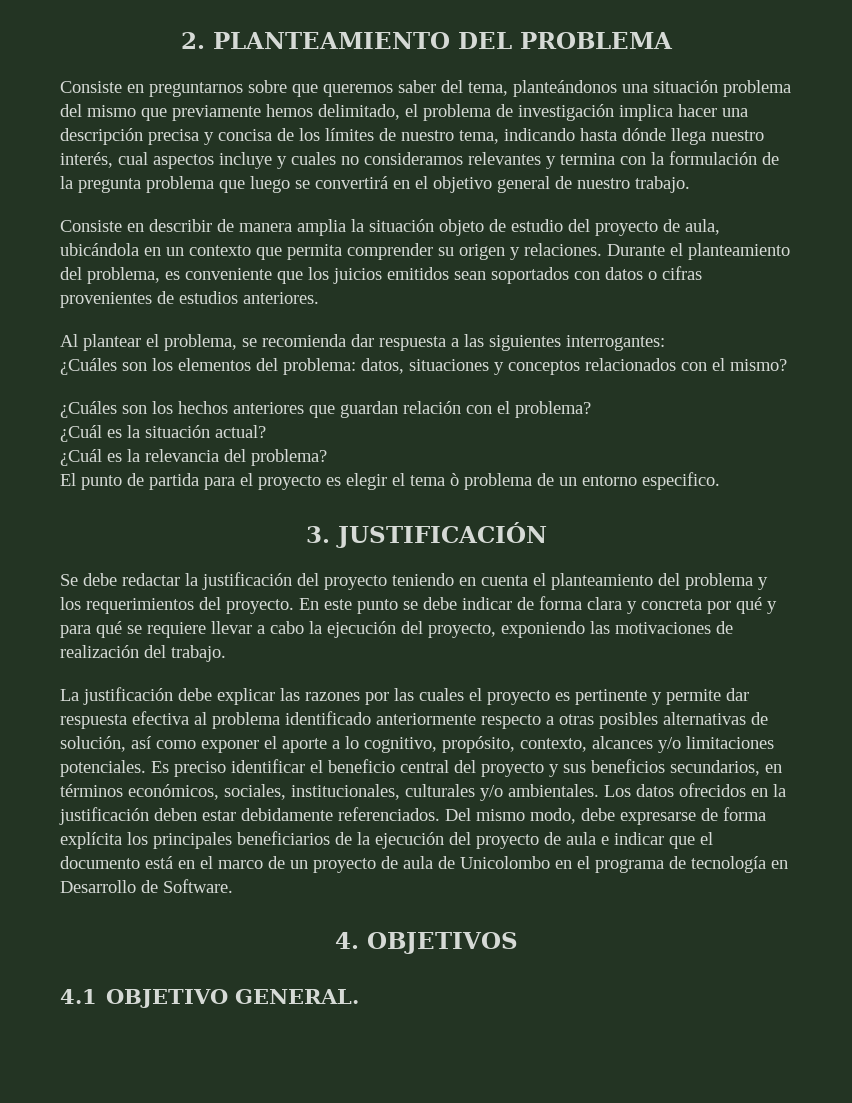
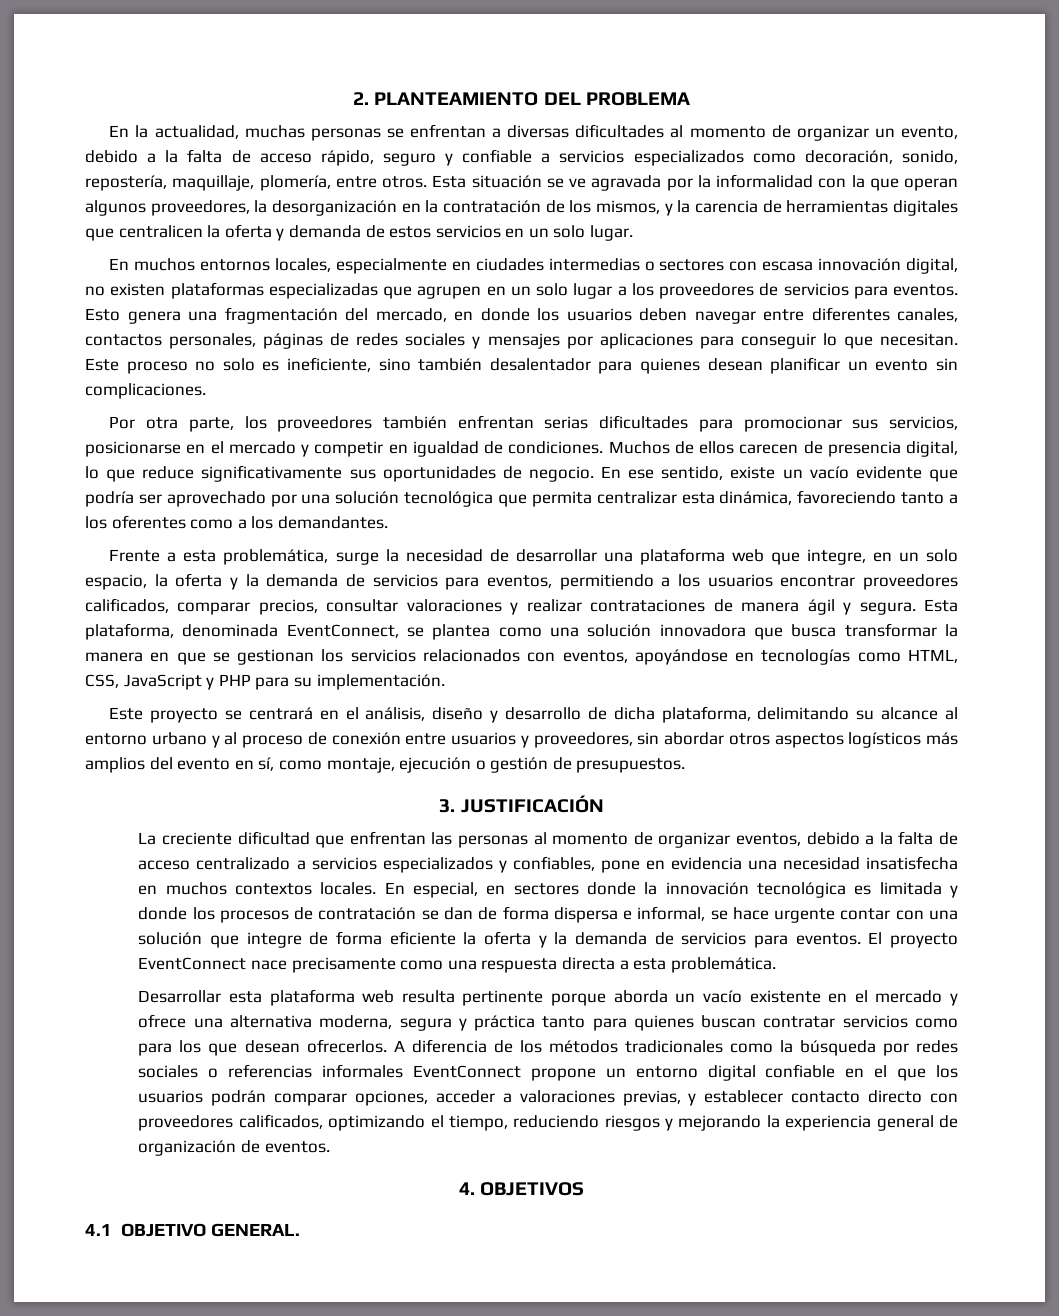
[60,80,791,97] [60,104,748,121] [60,128,764,145] [60,151,779,169] [60,176,690,193] [60,219,720,236] [60,243,790,260] [60,266,702,284] [60,291,319,308] [60,334,665,351] [60,358,787,375] [60,401,591,418] [60,425,266,442] [60,449,327,466] [60,472,720,490] [305,522,547,548] [60,572,768,590] [60,596,777,614] [60,621,733,638] [60,645,226,662] [60,687,749,705] [60,711,768,729] [60,736,774,753] [60,759,782,777] [60,783,786,801] [59,807,766,825] [60,831,713,849] [60,856,788,873] [60,879,233,893] Consiste en preguntarnos sobre que queremos saber del tema, planteándonos una situación problema del mismo que previamente hemos delimitado, el problema de investigación implica hacer una descripción precisa y concisa de los límites de nuestro tema, indicando hasta dónde llega nuestro interés, cual aspectos incluye y cuales no consideramos relevantes y termina con la formulación de la pregunta problema que luego se convertirá en el objetivo general de nuestro trabajo. // Consiste en describir de manera amplia la situación objeto de estudio del proyecto de aula, ubicándola en un contexto que permita comprender su origen y relaciones. Durante el planteamiento del problema, es conveniente que los juicios emitidos sean soportados con datos o cifras provenientes de estudios anteriores. // Al plantear el problema, se recomienda dar respuesta a las siguientes interrogantes: // ¿Cuáles son los elementos del problema: datos, situaciones y conceptos relacionados con el mismo? // ¿Cuáles son los hechos anteriores que guardan relación con el problema? // ¿Cuál es la situación actual? // ¿Cuál es la relevancia del problema? // El punto de partida para el proyecto es elegir el tema ò problema de un entorno especifico. // 3. JUSTIFICACIÓN // Se debe redactar la justificación del proyecto teniendo en cuenta el planteamiento del problema y los requerimientos del proyecto. En este punto se debe indicar de forma clara y concreta por qué y para qué se requiere llevar a cabo la ejecución del proyecto, exponiendo las motivaciones de realización del trabajo. // La justificación debe explicar las razones por las cuales el proyecto es pertinente y permite dar respuesta efectiva al problema identificado anteriormente respecto a otras posibles alternativas de solución, así como exponer el aporte a lo cognitivo, propósito, contexto, alcances y/o limitaciones potenciales. Es preciso identificar el beneficio central del proyecto y sus beneficios secundarios, en términos económicos, sociales, institucionales, culturales y/o ambientales. Los datos ofrecidos en la justificación deben estar debidamente referenciados. Del mismo modo, debe expresarse de forma explícita los principales beneficiarios de la ejecución del proyecto de aula e indicar que el documento está en el marco de un proyecto de aula de Unicolombo en el programa de tecnología en Desarrollo de Software. -> [109,124,958,141] [85,149,958,166] [85,174,958,191] [85,200,958,216] [85,224,634,241] [109,258,958,274] [85,282,958,299] [85,307,958,324] [85,333,958,349] [85,357,959,374] [85,383,206,399] [109,415,958,432] [85,441,958,457] [85,465,958,482] [85,490,959,507] [85,515,388,529] [109,548,959,565] [85,573,958,590] [85,598,958,615] [85,623,959,640] [85,649,959,665] [85,674,445,690] [109,706,959,723] [85,732,958,748] [85,757,686,773] [439,795,604,813] [138,831,958,848] [138,856,958,873] [138,882,958,898] [138,906,958,923] [138,931,958,948] [138,957,776,973] [138,989,959,1006] [138,1014,958,1031] [138,1039,958,1056] [138,1064,958,1081] [138,1090,959,1106] [138,1114,959,1131] [138,1140,330,1156] En la actualidad, muchas personas se enfrentan a diversas dificultades al momento de organizar un evento, debido a la falta de acceso rápido, seguro y confiable a servicios especializados como decoración, sonido, repostería, maquillaje, plomería, entre otros. Esta situación se ve agravada por la informalidad con la que operan algunos proveedores, la desorganización en la contratación de los mismos, y la carencia de herramientas digitales que centralicen la oferta y demanda de estos servicios en un solo lugar. // En muchos entornos locales, especialmente en ciudades intermedias o sectores con escasa innovación digital, no existen plataformas especializadas que agrupen en un solo lugar a los proveedores de servicios para eventos. Esto genera una fragmentación del mercado, en donde los usuarios deben navegar entre diferentes canales, contactos personales, páginas de redes sociales y mensajes por aplicaciones para conseguir lo que necesitan. Este proceso no solo es ineficiente, sino también desalentador para quienes desean planificar un evento sin complicaciones. // Por otra parte, los proveedores también enfrentan serias dificultades para promocionar sus servicios, posicionarse en el mercado y competir en igualdad de condiciones. Muchos de ellos carecen de presencia digital, lo que reduce significativamente sus oportunidades de negocio. En ese sentido, existe un vacío evidente que podría ser aprovechado por una solución tecnológica que permita centralizar esta dinámica, favoreciendo tanto a los oferentes como a los demandantes. // Frente a esta problemática, surge la necesidad de desarrollar una plataforma web que integre, en un solo espacio, la oferta y la demanda de servicios para eventos, permitiendo a los usuarios encontrar proveedores calificados, comparar precios, consultar valoraciones y realizar contrataciones de manera ágil y segura. Esta plataforma, denominada EventConnect, se plantea como una solución innovadora que busca transformar la manera en que se gestionan los servicios relacionados con eventos, apoyándose en tecnologías como HTML, CSS, JavaScript y PHP para su implementación. // Este proyecto se centrará en el análisis, diseño y desarrollo de dicha plataforma, delimitando su alcance al entorno urbano y al proceso de conexión entre usuarios y proveedores, sin abordar otros aspectos logísticos más amplios del evento en sí, como montaje, ejecución o gestión de presupuestos. // 3. JUSTIFICACIÓN // La creciente dificultad que enfrentan las personas al momento de organizar eventos, debido a la falta de acceso centralizado a servicios especializados y confiables, pone en evidencia una necesidad insatisfecha en muchos contextos locales. En especial, en sectores donde la innovación tecnológica es limitada y donde los procesos de contratación se dan de forma dispersa e informal, se hace urgente contar con una solución que integre de forma eficiente la oferta y la demanda de servicios para eventos. El proyecto EventConnect nace precisamente como una respuesta directa a esta problemática. // Desarrollar esta plataforma web resulta pertinente porque aborda un vacío existente en el mercado y ofrece una alternativa moderna, segura y práctica tanto para quienes buscan contratar servicios como para los que desean ofrecerlos. A diferencia de los métodos tradicionales como la búsqueda por redes sociales o referencias informales EventConnect propone un entorno digital confiable en el que los usuarios podrán comparar opciones, acceder a valoraciones previas, y establecer contacto directo con proveedores calificados, optimizando el tiempo, reduciendo riesgos y mejorando la experiencia general de organización de eventos.

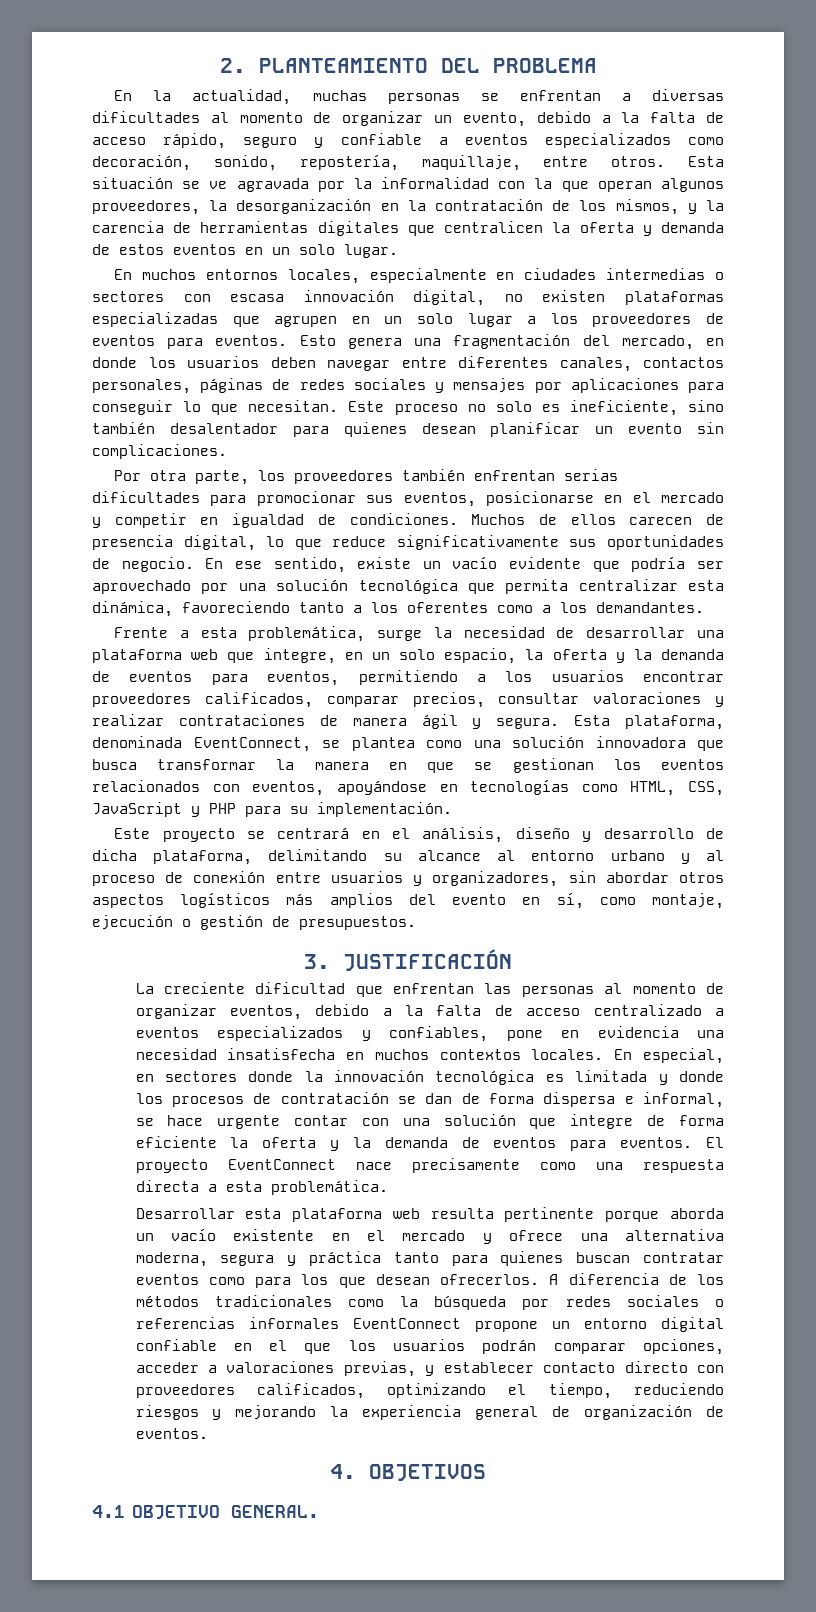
[559,150,625,163] servicios -> [464,134,528,145] eventos
[259,175,331,191] plomería, -> (521, 163) none
[435,225,501,238] servicios -> [173,244,236,255] eventos
[783,283,849,296] servicios -> [92,335,155,346] eventos
[888,416,958,430] servicios, -> [403,492,476,507] eventos,
[372,574,438,587] servicios -> [129,671,193,682] eventos
[350,649,416,662] servicios -> [661,759,724,770] eventos
[533,732,633,748] proveedores, -> [432,871,559,887] organizadores,
[311,857,377,870] servicios -> [135,1027,199,1038] eventos
[681,932,747,945] servicios -> [493,1137,557,1148] eventos
[842,1015,908,1028] servicios -> [135,1274,199,1285] eventos

